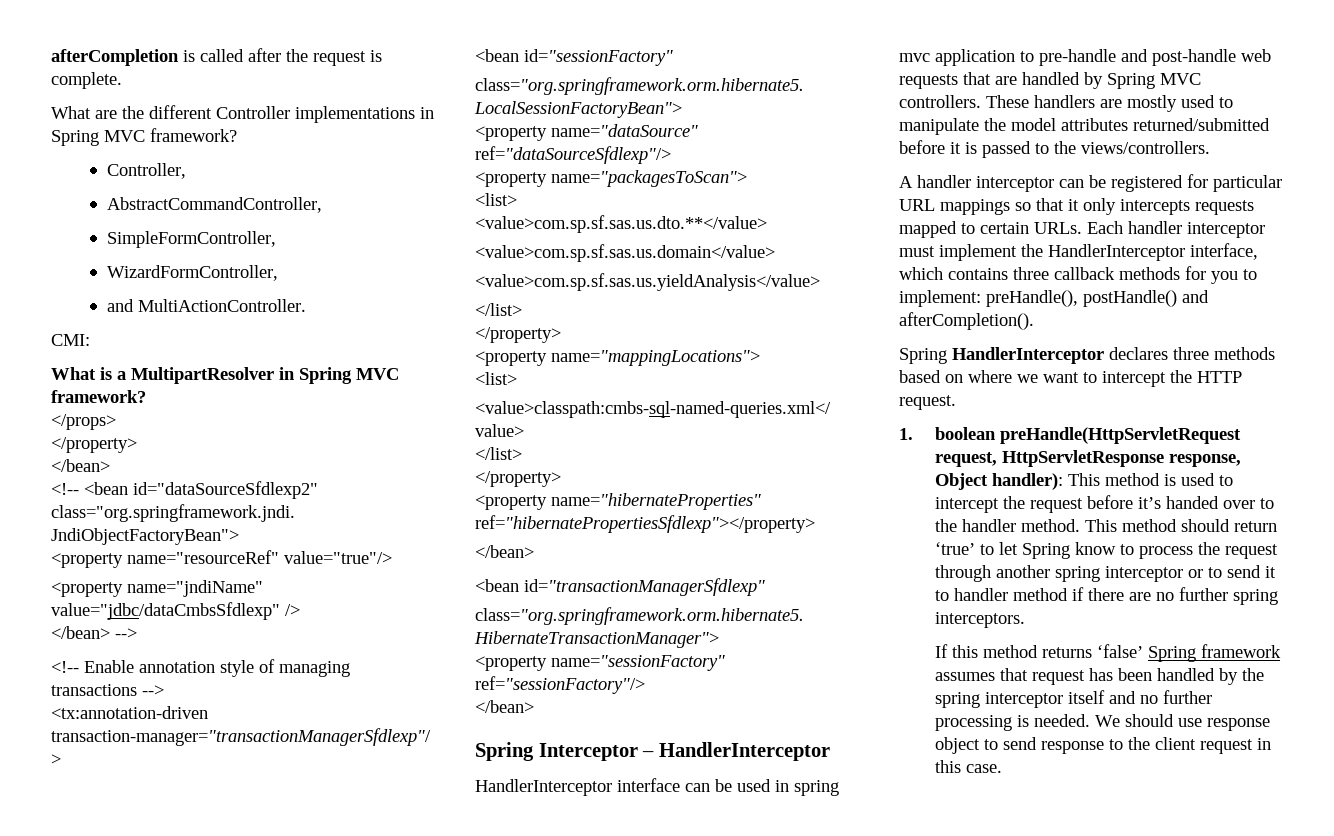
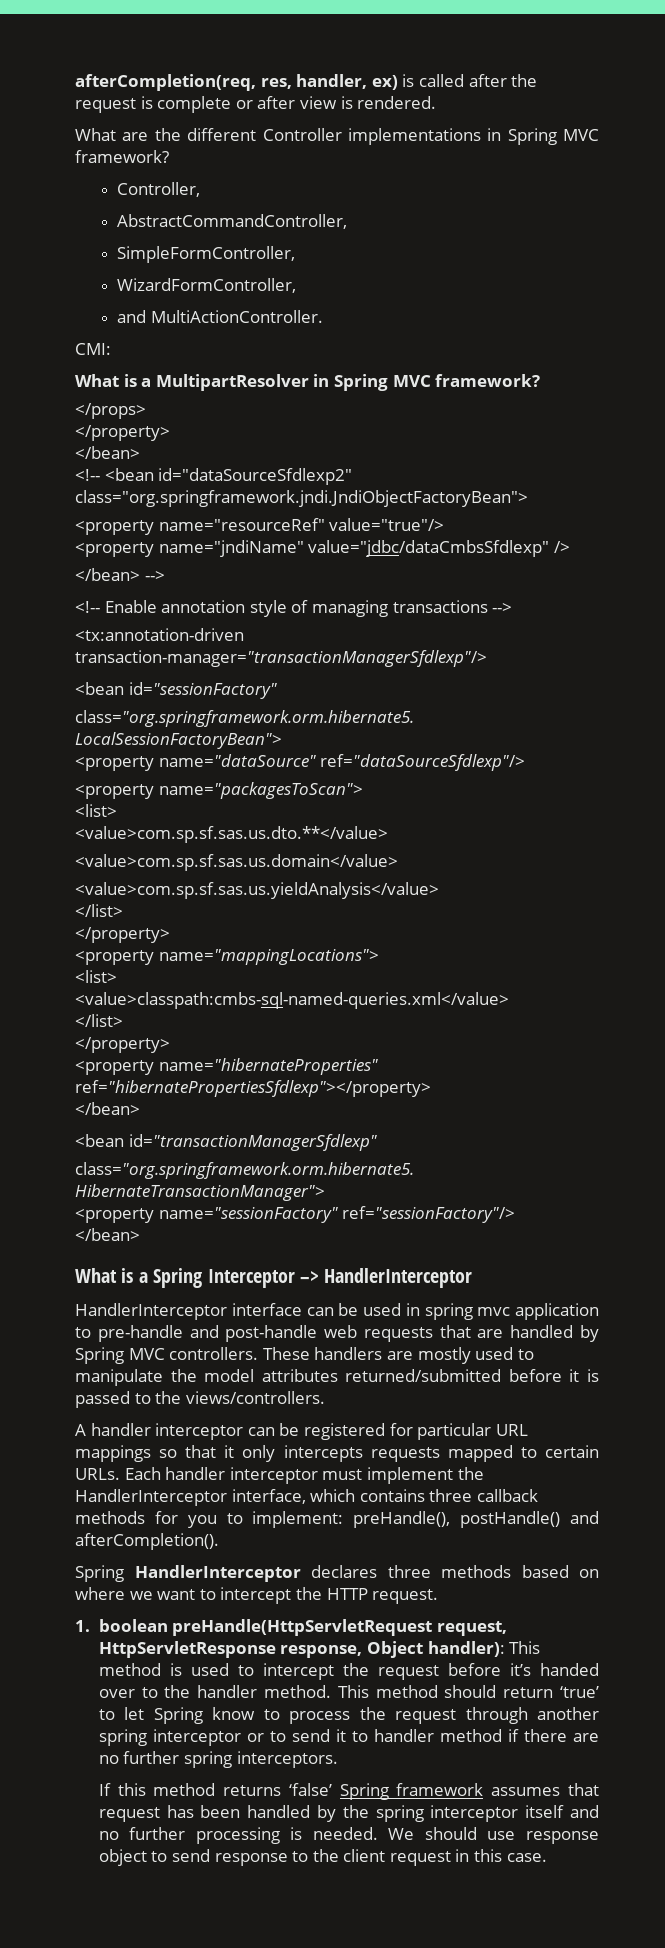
[51,49,179,66] afterCompletion -> [75,74,398,91] afterCompletion(req, res, handler, ex)
[51,72,122,89] complete. -> [157,96,437,113] complete or after view is rendered.
(534, 706) none -> [75,1268,148,1283] What is a
[642,751,655,757] – -> [300,1271,319,1283] –>

